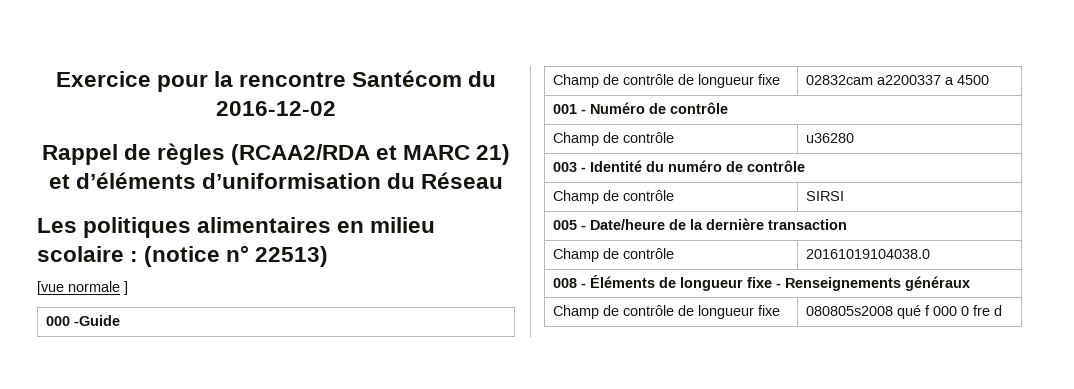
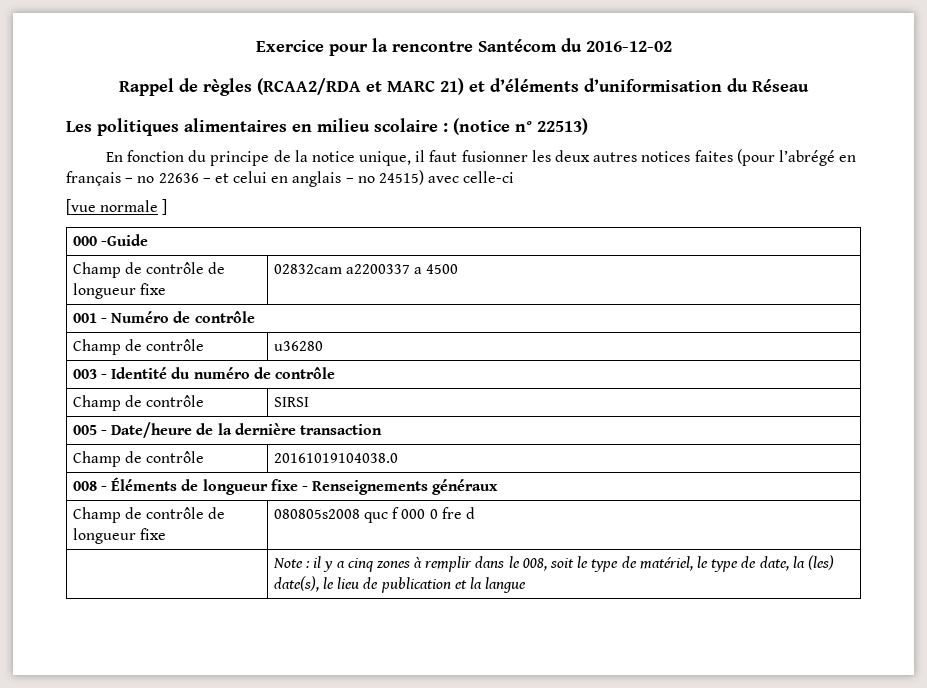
(329, 256) none -> [105,149,857,166] [66,170,515,187] // En fonction du principe de la notice unique, il faut fusionner les deux autres notices faites (pour l’abrégé en français – no 22636 – et celui en anglais – no 24515) avec celle-ci
[897,305,922,319] qué -> [364,512,389,523] quc
(1003, 310) none -> [272,555,834,572] [273,576,527,593] // | Note : il y a cinq zones à remplir dans le 008, soit le type de matériel, le type de date, la (les) date(s), le lieu de publication et la langue

